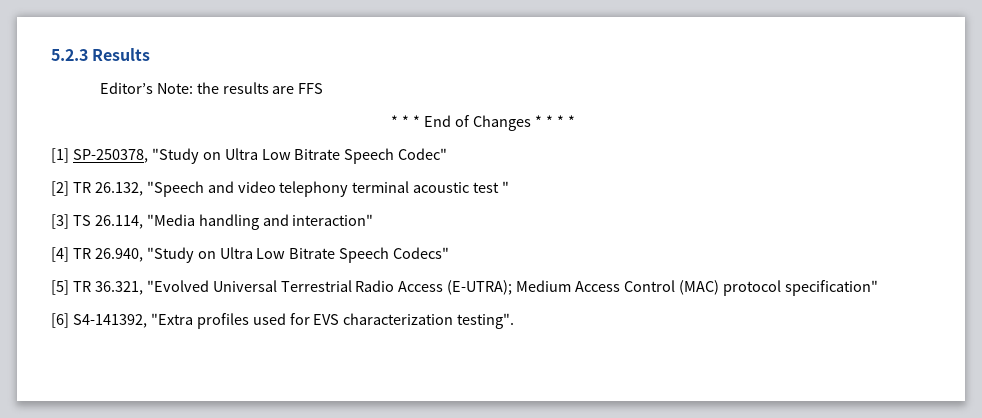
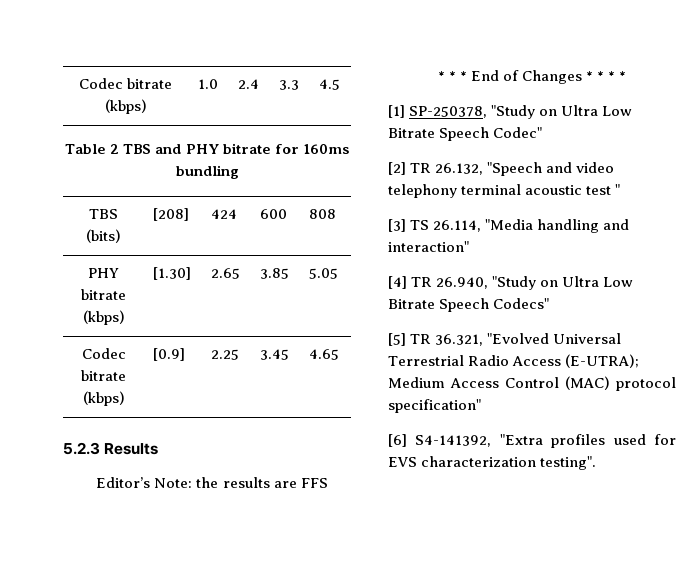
(51, 55) none -> [78,78,173,89] [104,99,147,114] [197,79,218,89] [237,79,259,89] [278,80,299,90] [319,79,340,90] [65,143,349,154] [175,165,239,179] [89,209,118,219] [86,229,121,243] [152,208,189,221] [210,209,237,219] [259,209,287,219] [308,209,336,219] [88,268,119,278] [81,289,126,300] [82,310,125,325] [152,267,191,280] [210,268,240,279] [259,268,289,279] [308,268,338,279] [81,348,126,359] [81,370,126,381] [82,391,125,406] [152,348,185,361] [210,349,239,360] [259,349,289,360] [308,349,339,360] Codec bitrate (kbps) | 1.0 | 2.4 | 3.3 | 4.5 // Table 2 TBS and PHY bitrate for 160ms bundling // TBS (bits) | [208] | 424 | 600 | 808 // PHY bitrate (kbps) | [1.30] | 2.65 | 3.85 | 5.05 // Codec bitrate (kbps) | [0.9] | 2.25 | 3.45 | 4.65 //

